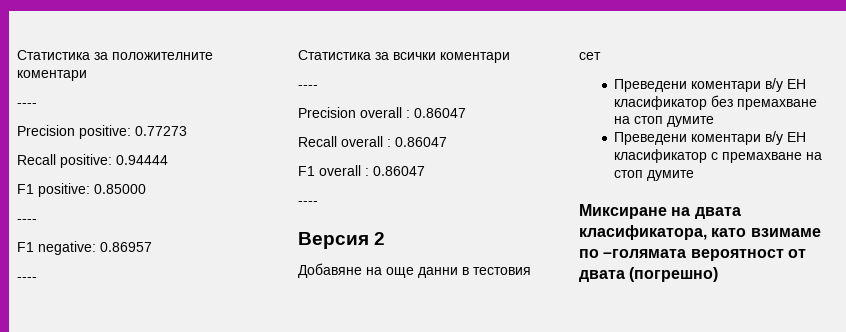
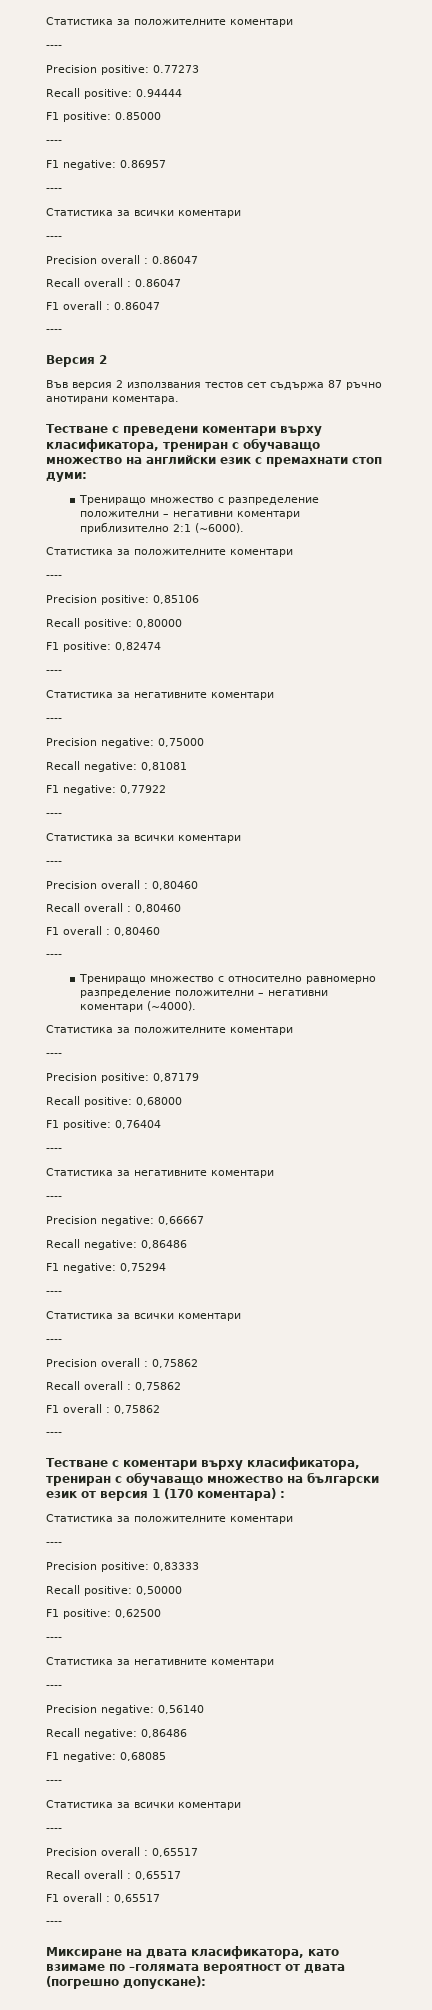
[298,263,531,278] [579,52,601,60] [614,78,807,92] [614,95,818,110] [614,116,715,127] [614,131,807,145] [614,149,823,163] [614,170,695,181] Добавяне на още данни в тестовия сет // Преведени коментари в/у ЕН класификатор без премахване на стоп думите // Преведени коментари в/у ЕН класификатор с премахване на стоп думите -> [46,380,382,390] [46,396,179,404] [46,424,322,436] [46,438,320,452] [46,455,382,467] [46,472,87,482] [78,495,319,505] [79,511,300,519] [79,522,244,534] [46,547,293,557] [46,575,62,579] [46,595,199,605] [46,618,182,629] [46,642,161,652] [46,670,62,674] [46,690,274,700] [46,718,62,722] [46,738,204,748] [46,761,187,772] [46,785,166,795] [46,813,62,817] [46,833,241,843] [46,861,62,865] [46,880,198,890] [46,903,181,913] [46,926,160,936] [46,954,62,958] [78,974,376,984] [79,990,328,998] [79,1001,196,1012] [46,1025,293,1035] [46,1053,62,1057] [46,1073,199,1083] [46,1096,182,1107] [46,1120,161,1130] [46,1148,62,1152] [46,1168,274,1178] [46,1196,62,1200] [46,1216,204,1226] [46,1239,187,1250] [46,1263,166,1273] [46,1291,62,1295] [46,1311,241,1321] [46,1339,62,1343] [46,1358,198,1368] [46,1381,181,1391] [46,1404,160,1414] [46,1432,62,1436] [46,1457,360,1470] [46,1472,379,1486] [46,1488,285,1501] [46,1514,293,1524] [46,1542,62,1546] [46,1562,199,1572] [46,1585,182,1596] [46,1609,161,1619] [46,1637,62,1641] [46,1657,274,1667] [46,1685,62,1689] [46,1705,204,1715] [46,1728,187,1739] [46,1752,166,1762] [46,1780,62,1784] [46,1800,241,1810] [46,1828,62,1832] [46,1847,198,1857] [46,1870,181,1880] [46,1893,160,1903] [46,1921,62,1925] Във версия 2 използвания тестов сет съдържа 87 ръчно анотирани коментара. // Тестване с преведени коментари върху класификатора, трениран с обучаващо множество на английски език с премахнати стоп думи: // Трениращо множество с разпределение положителни – негативни коментари приблизително 2:1 (~6000). // Статистика за положителните коментари // ---- // Precision positive: 0,85106 // Recall positive: 0,80000 // F1 positive: 0,82474 // ---- // Статистика за негативните коментари // ---- // Precision negative: 0,75000 // Recall negative: 0,81081 // F1 negative: 0,77922 // ---- // Статистика за всички коментари // ---- // Precision overall : 0,80460 // Recall overall : 0,80460 // F1 overall : 0,80460 // ---- // Трениращо множество с относително равномерно разпределение положителни – негативни коментари (~4000). // Статистика за положителните коментари // ---- // Precision positive: 0,87179 // Recall positive: 0,68000 // F1 positive: 0,76404 // ---- // Статистика за негативните коментари // ---- // Precision negative: 0,66667 // Recall negative: 0,86486 // F1 negative: 0,75294 // ---- // Статистика за всички коментари // ---- // Precision overall : 0,75862 // Recall overall : 0,75862 // F1 overall : 0,75862 // ---- // Тестване с коментари върху класификатора, трениран с обучаващо множество на български език от версия 1 (170 коментара) : // Статистика за положителните коментари // ---- // Precision positive: 0,83333 // Recall positive: 0,50000 // F1 positive: 0,62500 // ---- // Статистика за негативните коментари // ---- // Precision negative: 0,56140 // Recall negative: 0,86486 // F1 negative: 0,68085 // ---- // Статистика за всички коментари // ---- // Precision overall : 0,65517 // Recall overall : 0,65517 // F1 overall : 0,65517 // ----
[629,267,719,282] (погрешно) -> [46,1976,206,1989] (погрешно допускане):

